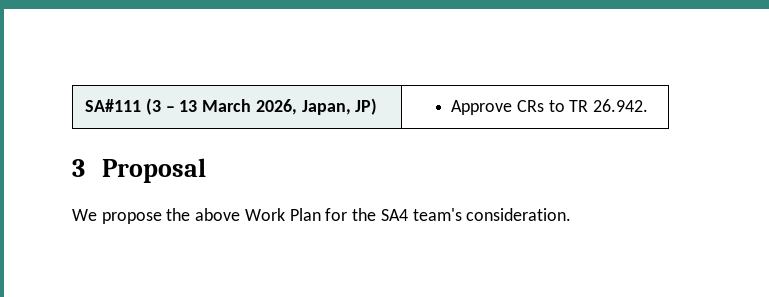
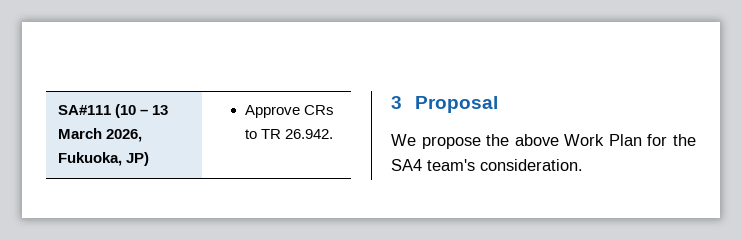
[145,98,161,115] (3 -> [115,104,137,118] (10
[301,100,351,115] Japan, -> [57,152,122,166] Fukuoka,

